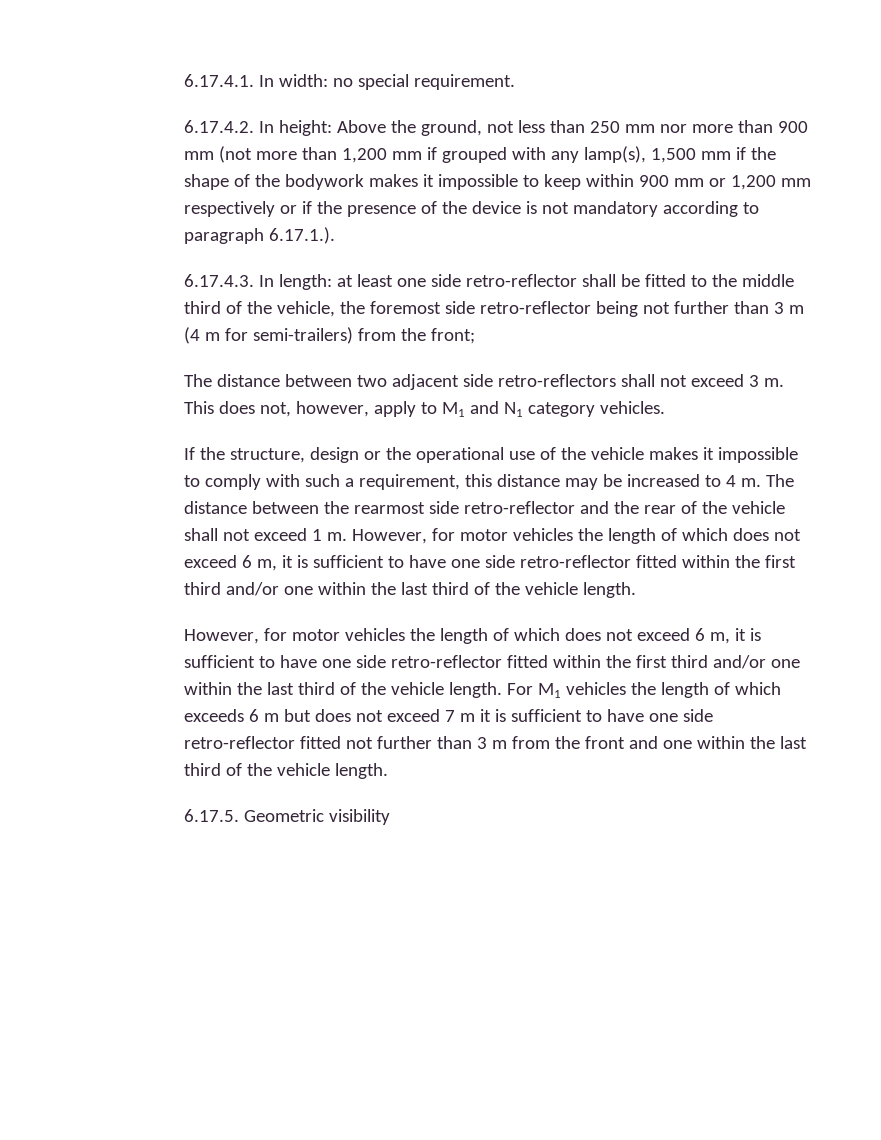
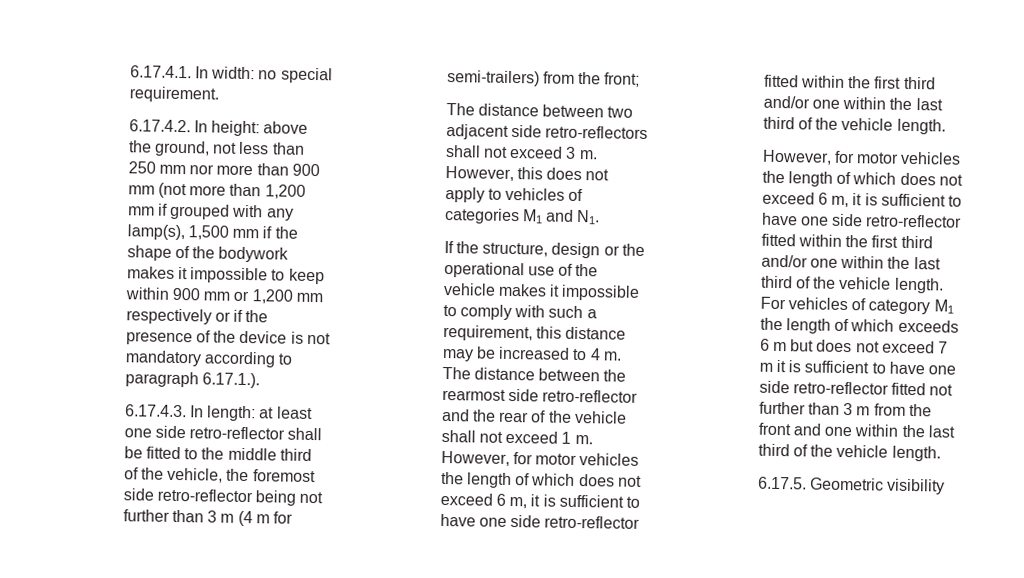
[337,120,387,133] Above -> [263,121,309,134] above
[184,401,666,417] This does not, however, apply to M1 and N1 category vehicles. -> [444,165,610,182] [444,186,584,203] [443,207,601,225] However, this does not apply to vehicles of categories M1 and N1.
[538,682,627,698] M1 vehicles -> [787,297,954,315] vehicles of category M1

